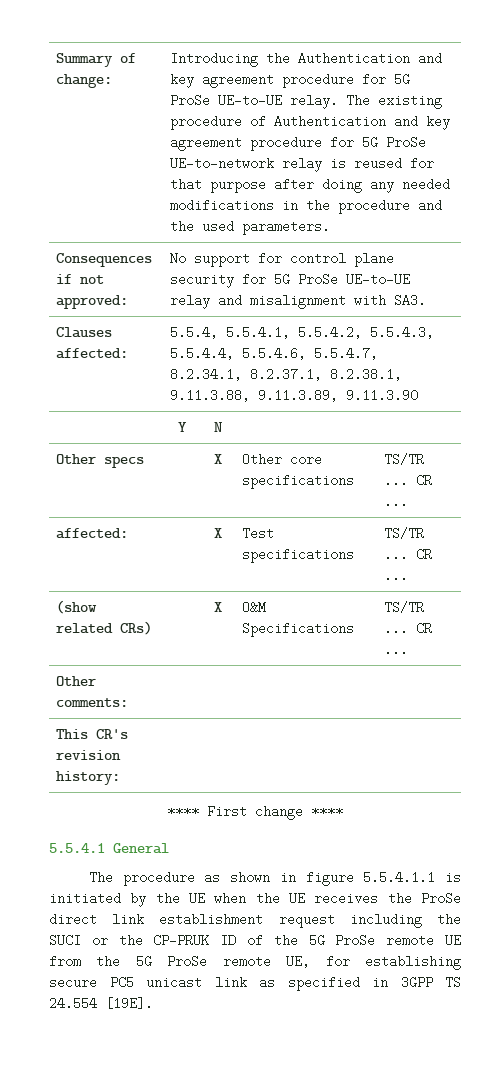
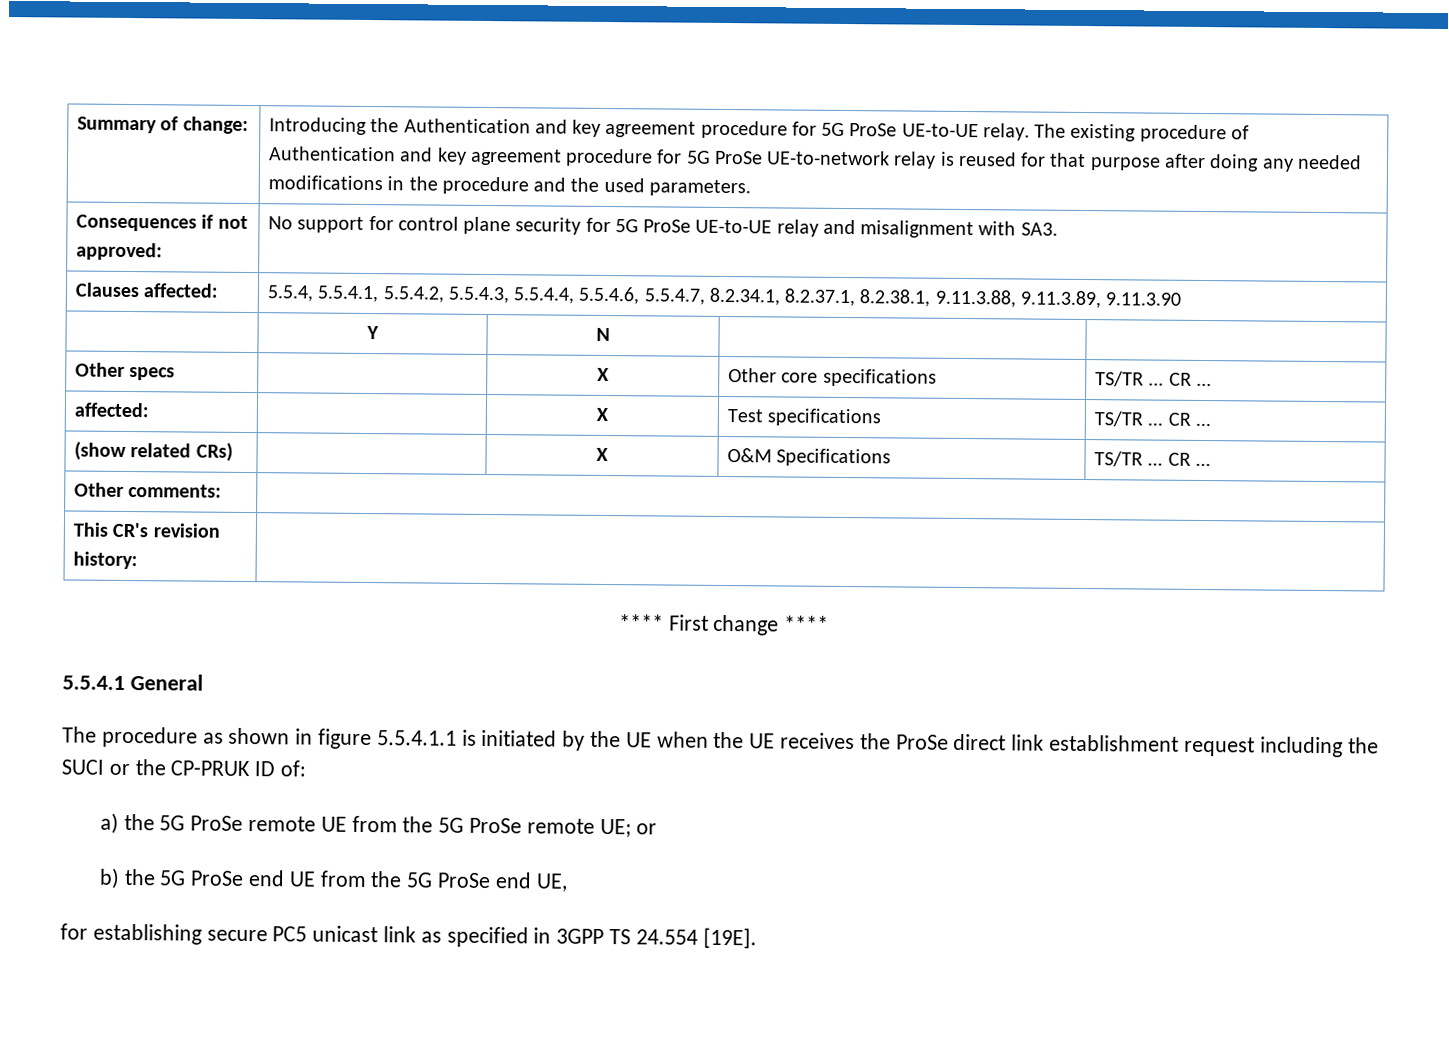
[247,934,263,947] of -> [280,760,307,777] [99,812,119,834] of: // a)
(271, 961) none -> [599,818,658,838] [98,867,532,889] UE; or // b) the 5G ProSe end UE from the 5G ProSe end
(311, 961) none -> (568, 882) //

